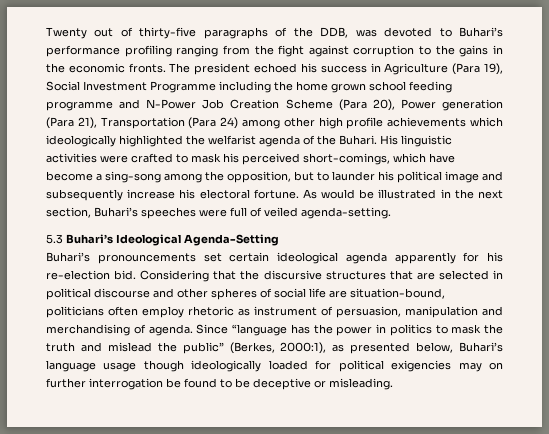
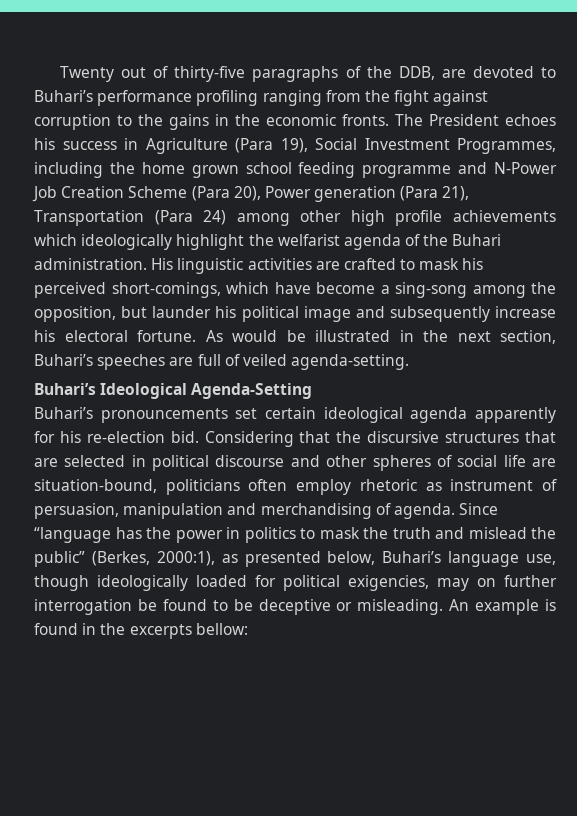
[355,29,377,37] was -> [441,69,466,78] are
[194,63,298,75] president echoed -> [429,114,556,126] President echoes
[150,81,216,93] Programme -> [457,138,556,154] Programmes,
[119,135,183,147] highlighted -> [176,234,245,250] highlight
[339,135,377,145] Buhari. -> [452,234,502,246] [34,258,147,270] Buhari administration.
[100,155,128,163] were -> [315,261,340,270] are
[317,172,329,181] to -> (148, 312) none
[199,209,227,217] were -> [169,357,194,366] are
[46,234,63,244] 5.3 -> (410, 362) none
[103,362,137,372] usage -> [526,554,556,565] use,
[391,360,452,372] exigencies -> [348,575,429,591] exigencies,
(393, 384) none -> [449,599,556,615] [34,623,248,639] An example is found in the excerpts bellow:

